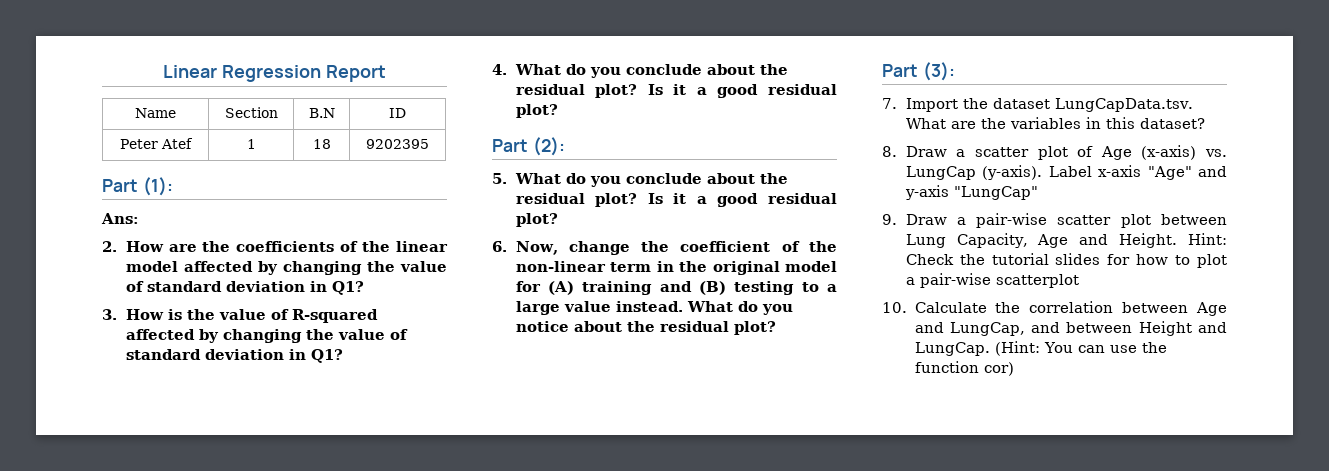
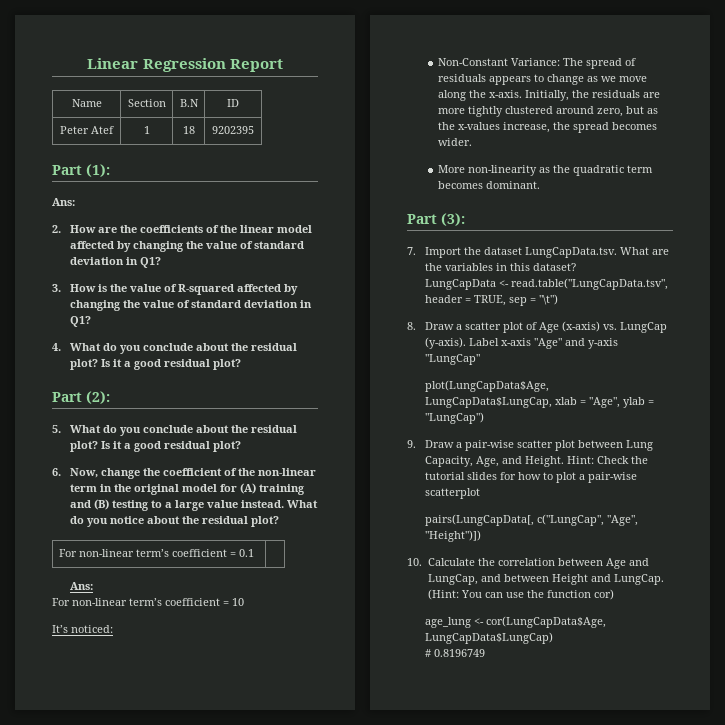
(776, 328) none -> [58,549,254,557] [70,582,94,590] [52,598,244,606] [52,625,113,633] [437,58,636,69] [437,74,647,85] [437,90,660,101] [437,106,658,117] [437,122,657,133] [437,138,472,146] [437,165,653,176] [437,181,540,189] // For non-linear term’s coefficient = 0.1 | // Ans: // For non-linear term’s coefficient = 10 // It’s noticed: // Non-Constant Variance: The spread of residuals appears to change as we move along the x-axis. Initially, the residuals are more tightly clustered around zero, but as the x-values increase, the spread becomes wider. // More non-linearity as the quadratic term becomes dominant.
(1205, 123) none -> [425,278,669,290] [425,294,559,306] // LungCapData <- read.table("LungCapData.tsv", header = TRUE, sep = "\t")
(1038, 193) none -> [425,380,550,392] [425,397,655,408] [425,412,485,424] // plot(LungCapData$Age, LungCapData$LungCap, xlab = "Age", ylab = "LungCap")
[1037,234,1069,248] Age -> [476,456,500,467] Age,
(1079, 281) none -> [425,514,639,526] [425,530,482,542] // pairs(LungCapData[, c("LungCap", "Age", "Height")])
(1014, 369) none -> [425,616,607,628] [425,632,554,644] [425,649,486,657] // age_lung <- cor(LungCapData$Age, LungCapData$LungCap) // # 0.8196749

